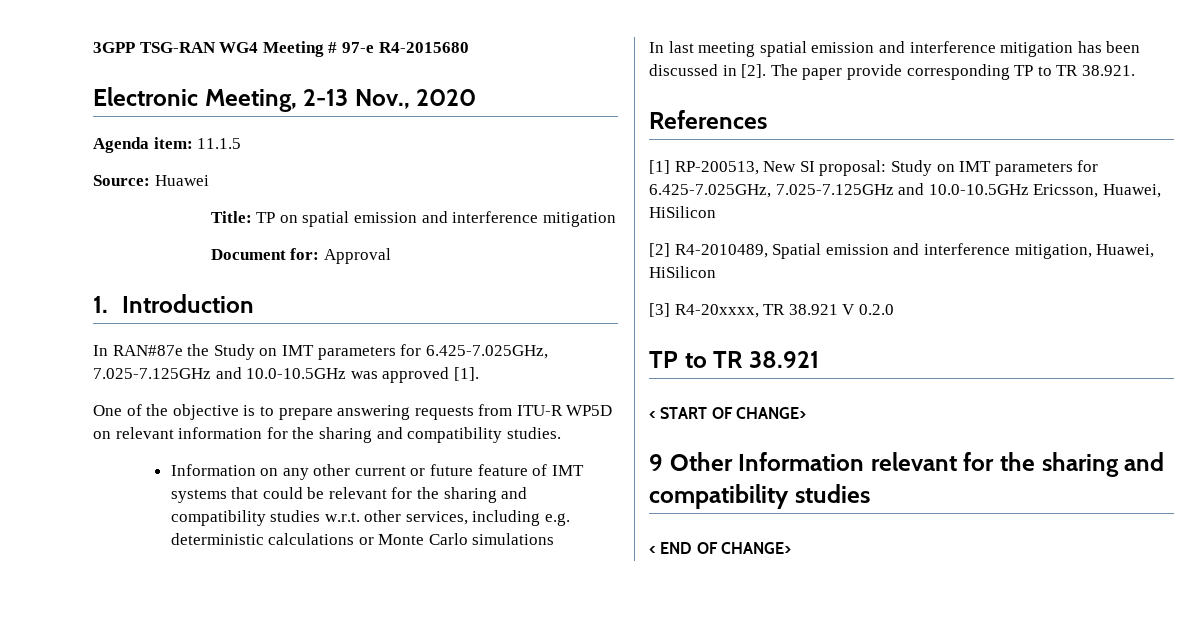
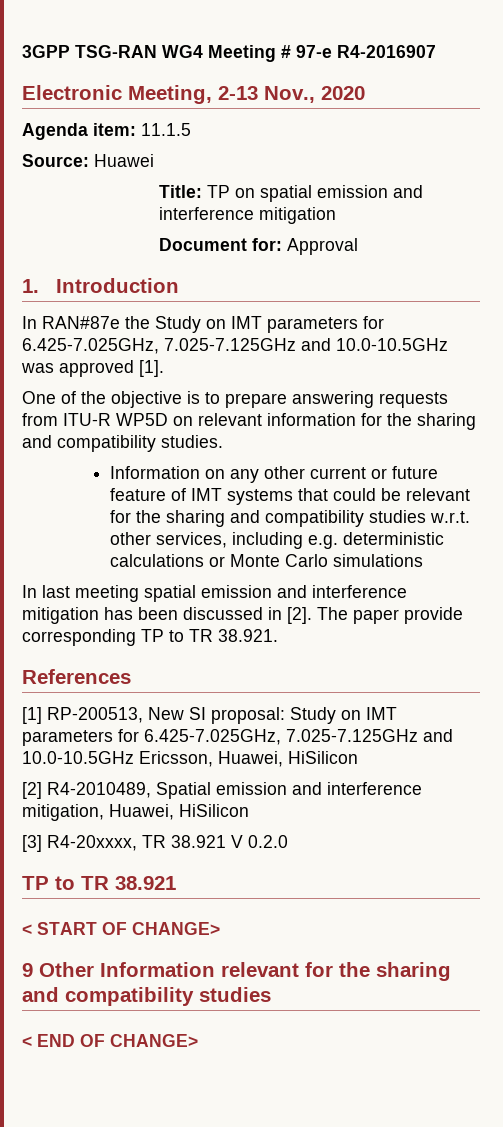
[378,42,469,53] R4-2015680 -> [337,45,436,58] R4-2016907

